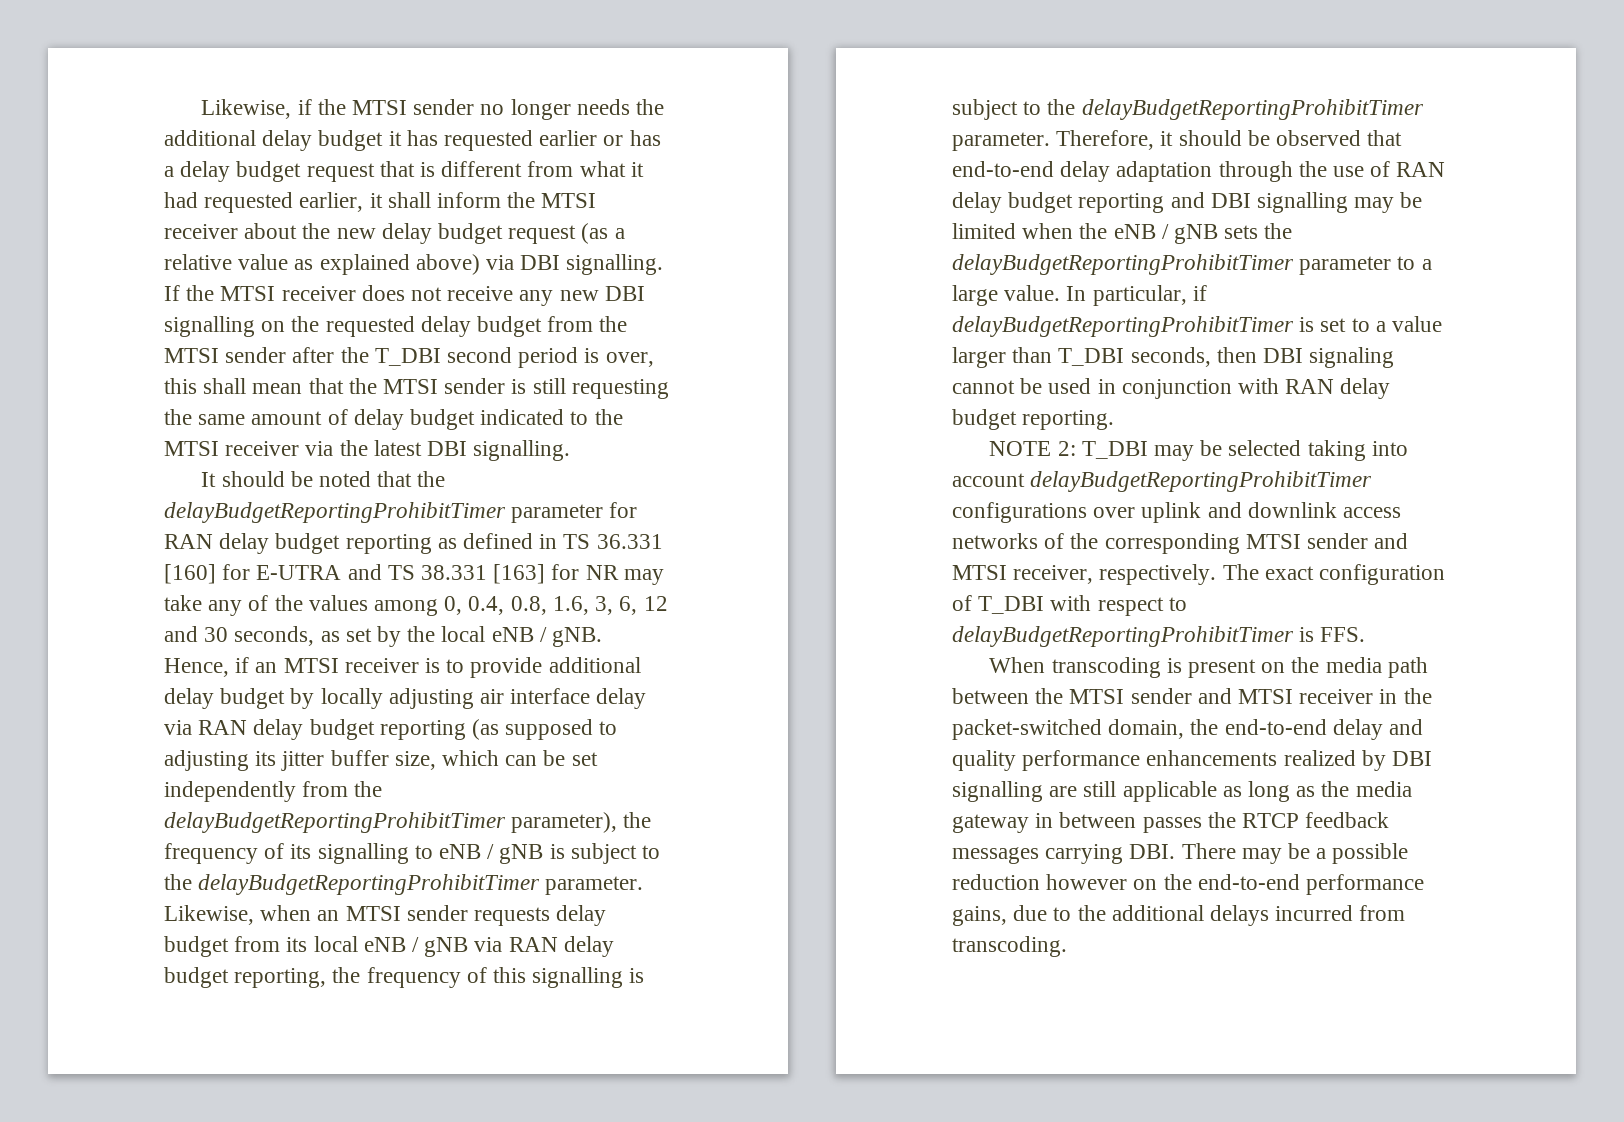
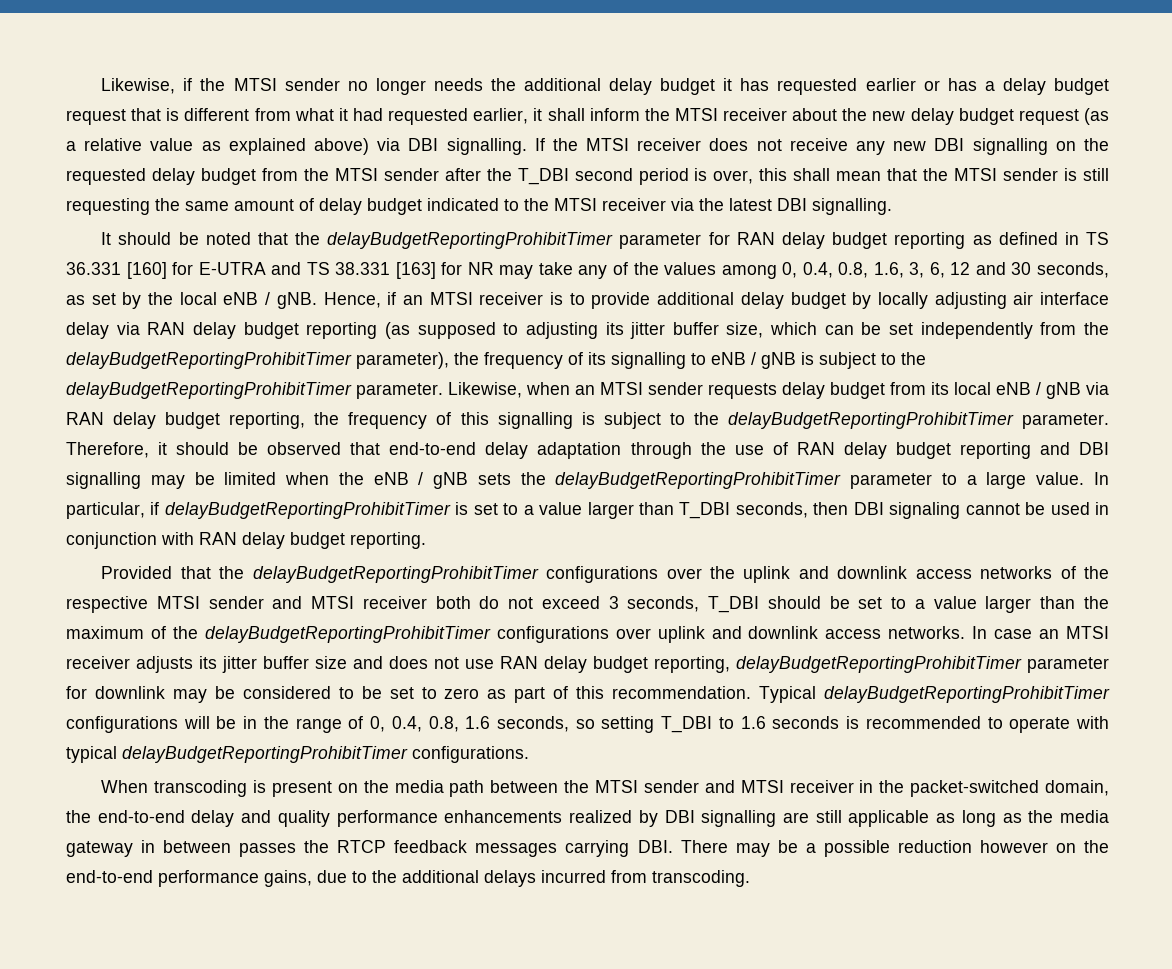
[989,440,1408,461] [952,473,1025,487] NOTE 2: T_DBI may be selected taking into account -> [101,566,1110,583] [66,596,1110,613] [66,626,198,639] Provided that the delayBudgetReportingProhibitTimer configurations over the uplink and downlink access networks of the respective MTSI sender and MTSI receiver both do not exceed 3 seconds, T_DBI should be set to a value larger than the maximum of the
[952,533,1409,554] [952,564,1446,585] [952,595,1187,616] [952,626,1366,647] networks of the corresponding MTSI sender and MTSI receiver, respectively. The exact configuration of T_DBI with respect to delayBudgetReportingProhibitTimer is FFS. -> [888,626,1110,639] [66,656,1109,673] [66,686,1110,703] [66,716,1110,733] [66,746,529,763] networks. In case an MTSI receiver adjusts its jitter buffer size and does not use RAN delay budget reporting, delayBudgetReportingProhibitTimer parameter for downlink may be considered to be set to zero as part of this recommendation. Typical delayBudgetReportingProhibitTimer configurations will be in the range of 0, 0.4, 0.8, 1.6 seconds, so setting T_DBI to 1.6 seconds is recommended to operate with typical delayBudgetReportingProhibitTimer configurations.

